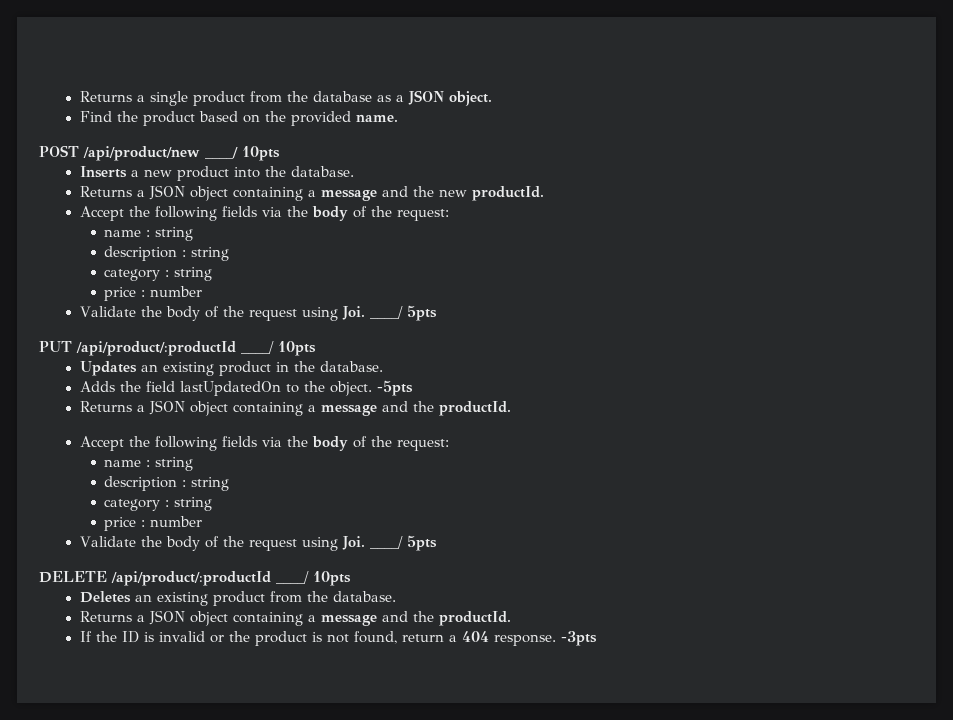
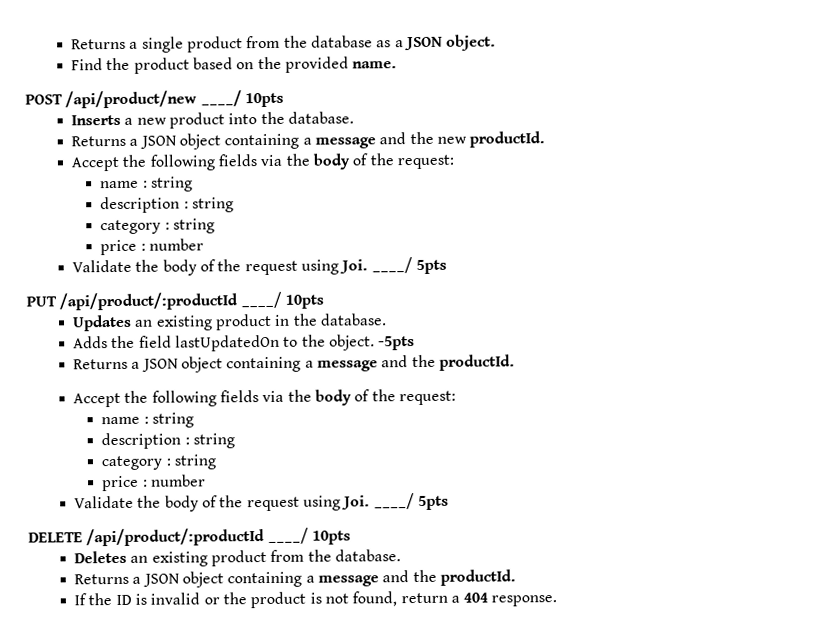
[560,631,597,646] -3pts -> (558, 601) none

